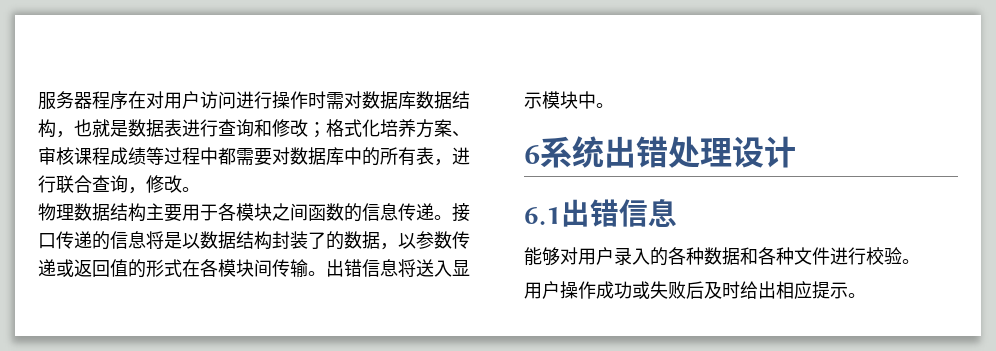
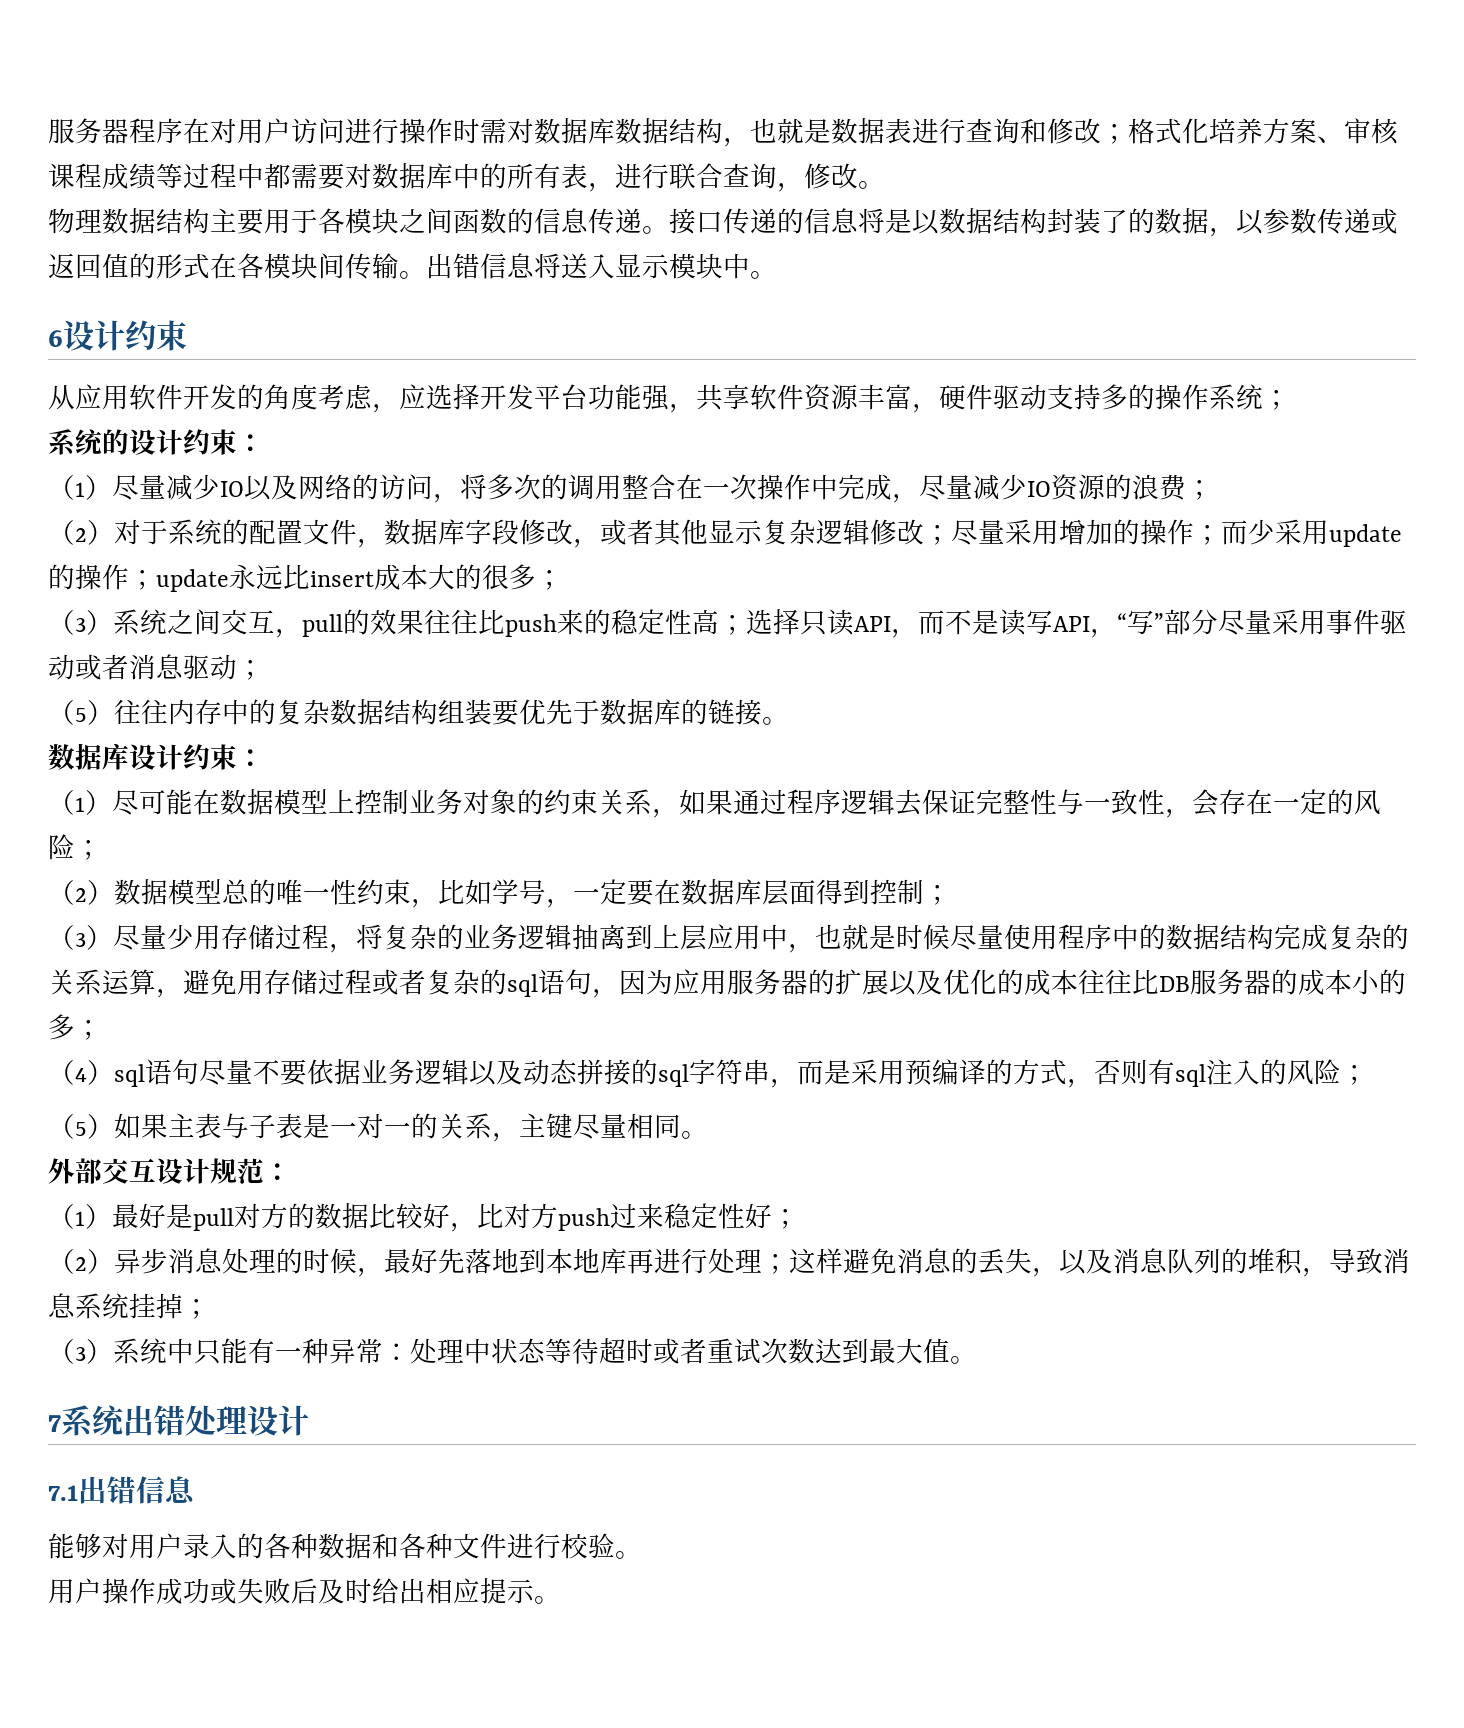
(540, 154) none -> [63,320,187,351] [48,384,1290,413] [48,429,264,456] [48,474,1213,503] [48,519,1402,548] [48,564,563,592] [48,609,1407,638] [48,654,264,680] [48,699,789,726] [48,743,264,770] [48,789,1381,818] [48,834,102,860] [48,879,951,908] [48,924,1409,953] [48,969,1406,998] [48,1014,102,1040] [48,1059,1368,1088] [48,1113,708,1142] [48,1158,291,1184] [48,1203,799,1232] [48,1248,1410,1277] [48,1293,210,1319] [48,1338,977,1365] [48,1415,61,1432] 设计约束 // 从应用软件开发的角度考虑，应选择开发平台功能强，共享软件资源丰富，硬件驱动支持多的操作系统； // 系统的设计约束： // （1）尽量减少IO以及网络的访问，将多次的调用整合在一次操作中完成，尽量减少IO资源的浪费； // （2）对于系统的配置文件，数据库字段修改，或者其他显示复杂逻辑修改；尽量采用增加的操作；而少采用update的操作；update永远比insert成本大的很多； // （3）系统之间交互，pull的效果往往比push来的稳定性高；选择只读API，而不是读写API，“写”部分尽量采用事件驱动或者消息驱动； // （5）往往内存中的复杂数据结构组装要优先于数据库的链接。 // 数据库设计约束： // （1）尽可能在数据模型上控制业务对象的约束关系，如果通过程序逻辑去保证完整性与一致性，会存在一定的风险； // （2）数据模型总的唯一性约束，比如学号，一定要在数据库层面得到控制； // （3）尽量少用存储过程，将复杂的业务逻辑抽离到上层应用中，也就是时候尽量使用程序中的数据结构完成复杂的关系运算，避免用存储过程或者复杂的sql语句，因为应用服务器的扩展以及优化的成本往往比DB服务器的成本小的多； // （4）sql语句尽量不要依据业务逻辑以及动态拼接的sql字符串，而是采用预编译的方式，否则有sql注入的风险； // （5）如果主表与子表是一对一的关系，主键尽量相同。 // 外部交互设计规范： // （1）最好是pull对方的数据比较好，比对方push过来稳定性好； // （2）异步消息处理的时候，最好先落地到本地库再进行处理；这样避免消息的丢失，以及消息队列的堆积，导致消息系统挂掉； // （3）系统中只能有一种异常：处理中状态等待超时或者重试次数达到最大值。 // 7
[524,207,561,225] 6.1 -> [48,1485,78,1501] 7.1

